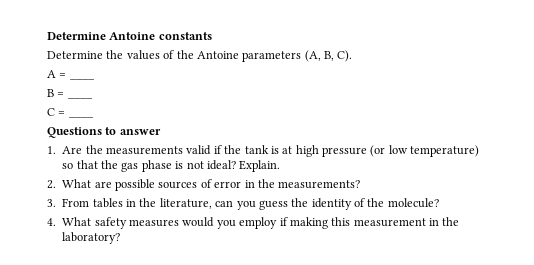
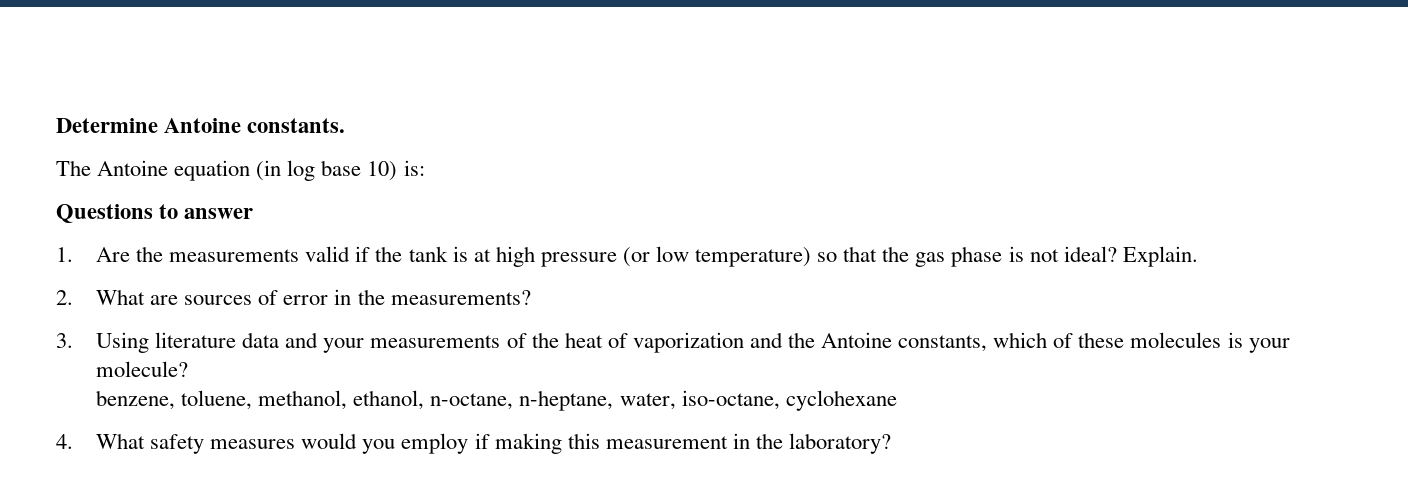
[158,32,212,40] [47,50,353,62] [47,70,67,78] [69,78,95,80] [47,89,65,97] [67,97,93,99] [47,108,66,116] [68,116,94,118] constants // Determine the values of the Antoine parameters (A, B, C). // A = ____ // B = ____ // C = ____ -> [247,118,346,133] [56,160,425,181] constants. // The Antoine equation (in log base 10) is:
[115,179,155,191] possible -> (179, 300) none
[62,198,439,210] From tables in the literature, can you guess the identity of the molecule? -> [96,332,1290,353] [96,361,189,377] [96,390,897,411] Using literature data and your measurements of the heat of vaporization and the Antoine constants, which of these molecules is your molecule? // benzene, toluene, methanol, ethanol, n-octane, n-heptane, water, iso-octane, cyclohexane

